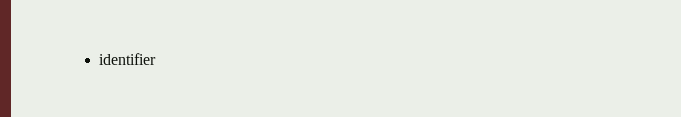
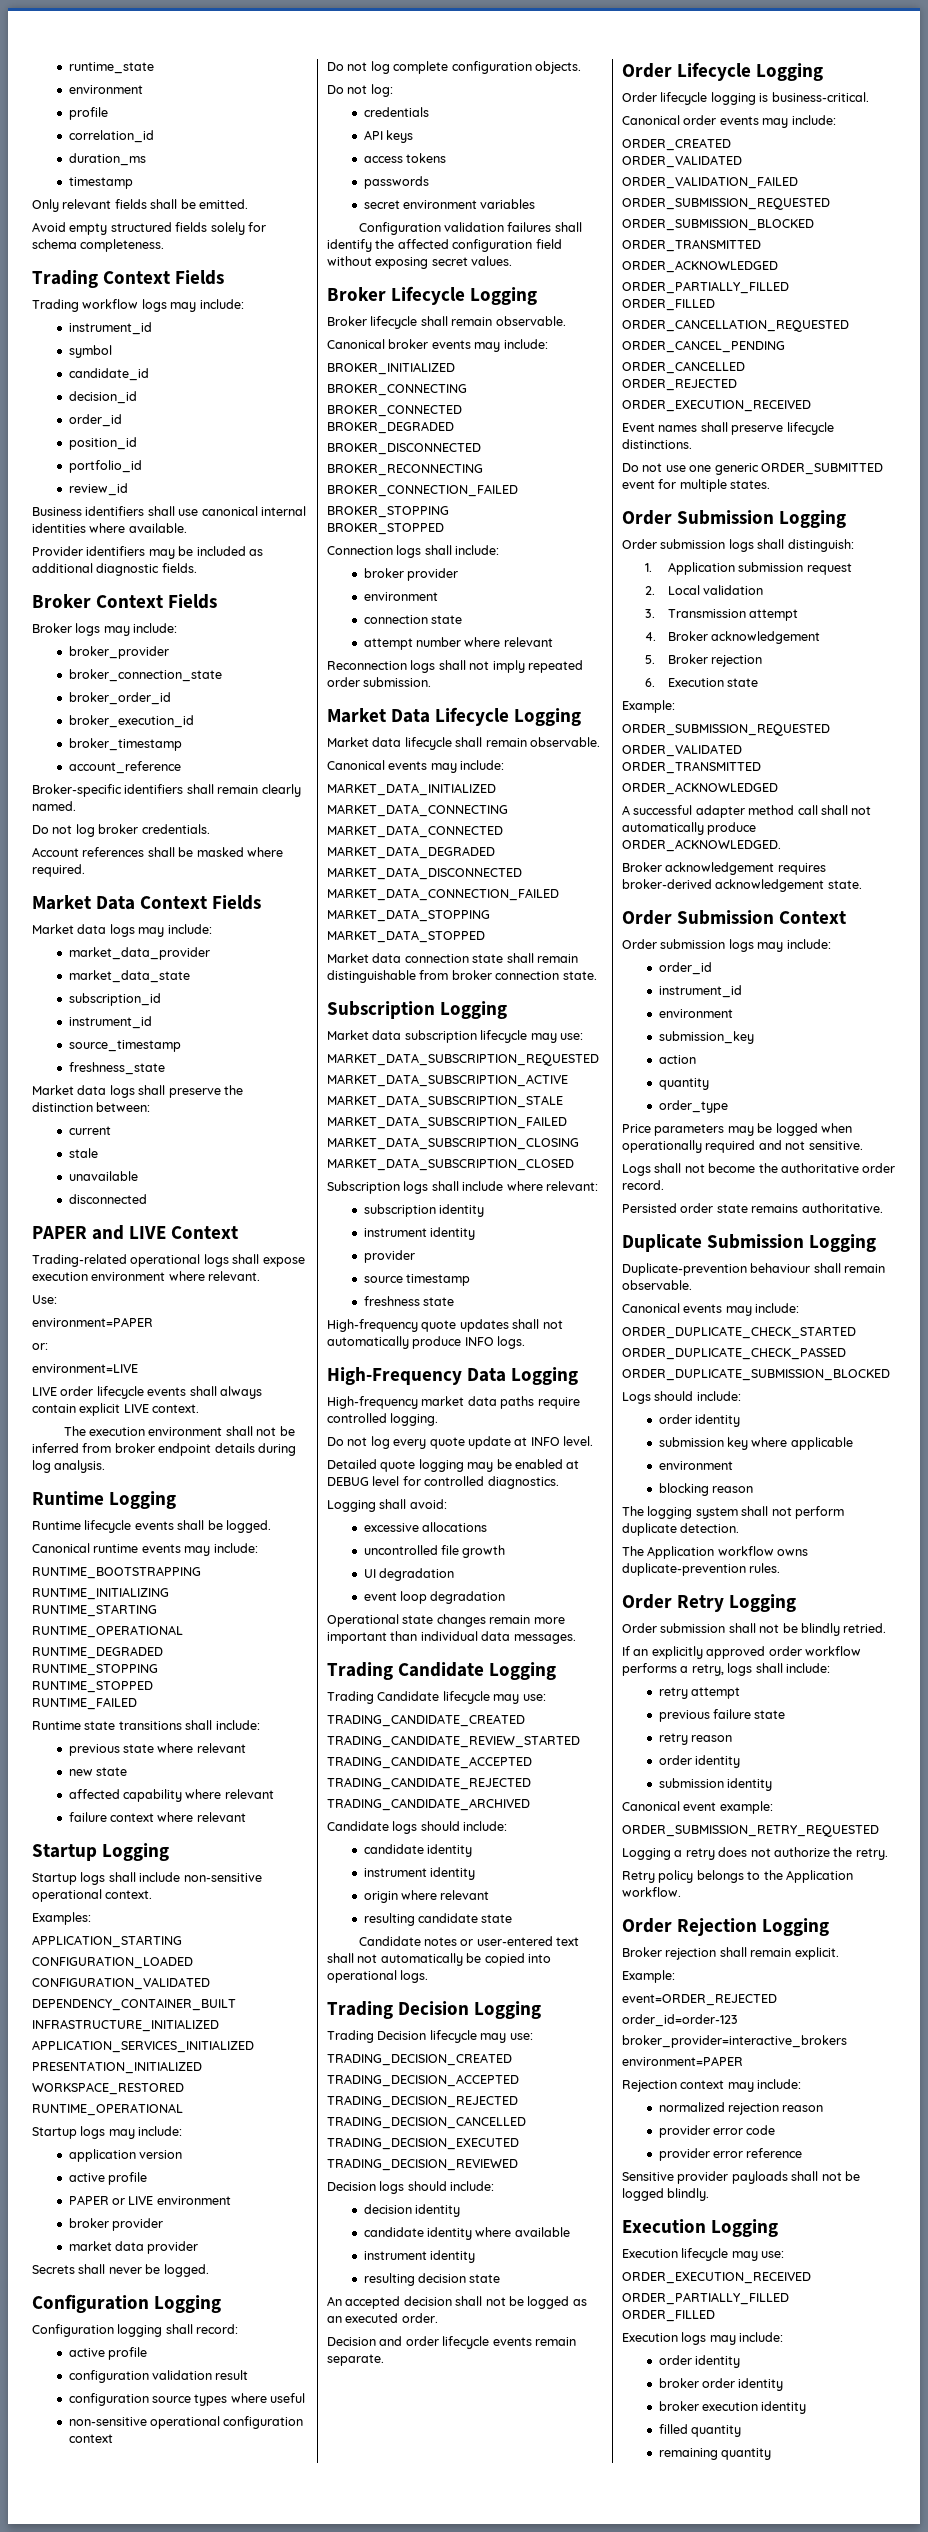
[99,53,157,65] identifier -> [68,62,154,74] [68,85,143,94] [68,107,108,120] [68,130,154,143] [68,153,146,166] [68,177,133,189] [32,199,248,212] [32,222,266,235] [32,239,165,252] [32,270,225,288] [32,299,244,312] [68,322,152,335] [68,345,112,358] [68,368,149,381] [68,391,137,404] [68,414,122,427] [68,437,137,450] [68,460,142,473] [68,483,128,496] [32,506,306,516] [32,523,187,533] [32,546,263,559] [32,563,197,576] [32,594,218,609] [32,623,178,636] [68,646,169,659] [68,669,222,682] [68,692,171,705] [68,715,194,728] [68,738,182,751] [68,761,181,774] [32,784,301,797] [32,801,76,811] [32,824,210,837] [32,847,283,857] [32,864,85,877] [32,895,262,910] [32,924,212,937] [68,947,210,960] [68,970,190,983] [68,993,161,1006] [68,1016,152,1029] [68,1040,181,1052] [68,1062,165,1075] [32,1085,243,1098] [32,1102,151,1112] [68,1126,111,1135] [68,1148,98,1158] [68,1171,138,1181] [68,1194,147,1204] [32,1225,239,1240] [32,1254,305,1267] [32,1271,261,1281] [32,1295,57,1304] [32,1317,153,1327] [32,1343,48,1350] [32,1364,138,1373] [32,1386,262,1399] [32,1403,200,1416] [63,1426,295,1436] [32,1443,296,1456] [32,1460,106,1473] [32,1491,177,1509] [32,1520,271,1533] [32,1543,258,1556] [32,1566,201,1579] [32,1587,169,1600] [32,1604,157,1617] [32,1625,183,1638] [32,1646,163,1659] [32,1664,158,1676] [32,1681,153,1693] [32,1697,137,1710] [32,1720,260,1730] [68,1743,246,1756] [68,1767,128,1776] [68,1789,274,1802] [68,1812,246,1822] [32,1843,170,1861] [32,1872,262,1885] [32,1889,153,1902] [32,1912,91,1925] [32,1935,182,1948] [32,1956,193,1969] [32,1977,210,1990] [32,1998,236,2011] [32,2019,219,2032] [32,2040,254,2053] [32,2061,202,2074] [32,2082,184,2095] [32,2103,183,2116] [32,2126,183,2139] [68,2149,183,2162] [68,2172,148,2185] [68,2195,231,2205] [68,2218,164,2231] [68,2241,199,2254] [32,2264,209,2277] [32,2294,222,2313] [32,2324,239,2337] [68,2347,148,2360] [68,2370,249,2383] [68,2393,306,2406] [68,2416,304,2429] [68,2434,113,2443] [327,61,581,74] [327,84,393,97] [363,107,429,117] [363,130,414,143] [363,153,447,163] [363,176,429,189] [363,199,536,209] [358,222,582,235] [327,239,562,252] [327,256,513,269] [327,286,538,305] [327,316,566,329] [327,339,548,352] [327,362,455,375] [327,384,467,396] [327,405,462,417] [327,421,454,434] [327,443,481,455] [327,464,483,476] [327,484,518,497] [327,506,449,518] [327,523,444,535] [327,545,500,558] [363,568,459,581] [363,592,438,601] [363,615,463,624] [363,637,553,650] [327,660,583,673] [327,677,432,687] [327,707,582,726] [327,737,600,750] [327,760,505,773] [327,783,496,796] [327,804,508,817] [327,825,503,838] [327,846,495,859] [327,867,522,880] [327,888,559,901] [327,909,490,922] [327,930,485,943] [327,953,578,963] [327,970,597,983] [327,1001,508,1019] [327,1030,583,1043] [327,1053,599,1066] [327,1074,568,1087] [327,1095,563,1108] [327,1116,567,1129] [327,1137,579,1150] [327,1158,574,1171] [327,1181,598,1194] [363,1204,485,1217] [363,1227,476,1240] [363,1250,415,1263] [363,1274,471,1286] [363,1296,455,1306] [327,1319,563,1332] [327,1336,526,1349] [327,1367,579,1385] [327,1396,580,1409] [327,1413,439,1426] [327,1436,593,1449] [327,1459,580,1472] [327,1476,559,1489] [327,1499,447,1512] [363,1522,488,1532] [363,1545,506,1558] [363,1568,455,1581] [363,1591,506,1604] [327,1614,565,1627] [327,1631,576,1644] [327,1662,557,1680] [327,1691,546,1704] [327,1714,525,1727] [327,1735,580,1748] [327,1756,532,1769] [327,1777,531,1790] [327,1798,530,1811] [327,1821,508,1834] [363,1844,473,1857] [363,1867,476,1880] [363,1890,490,1903] [363,1913,513,1926] [358,1936,580,1946] [327,1953,551,1966] [327,1970,429,1983] [327,2001,542,2019] [327,2030,533,2043] [327,2053,512,2066] [327,2074,519,2087] [327,2095,518,2108] [327,2116,526,2129] [327,2137,519,2150] [327,2158,518,2171] [327,2181,495,2194] [363,2204,461,2217] [363,2227,570,2240] [363,2250,476,2263] [363,2273,501,2286] [327,2296,587,2309] [327,2313,438,2323] [327,2336,576,2349] [327,2354,384,2366] [622,62,824,81] [622,92,869,105] [622,115,836,128] [622,138,731,151] [622,155,742,168] [622,176,798,189] [622,198,830,210] [622,219,814,231] [622,239,761,252] [622,260,778,273] [622,281,789,294] [622,299,715,311] [622,319,849,332] [622,340,785,353] [622,361,745,374] [622,379,737,391] [622,400,811,412] [622,422,834,435] [622,439,692,449] [622,463,883,475] [622,479,771,492] [622,510,847,528] [622,539,854,552] [644,562,852,575] [644,585,764,595] [644,609,799,621] [644,631,821,644] [644,654,763,667] [644,678,759,687] [622,700,675,713] [622,724,830,736] [622,744,742,757] [622,761,761,774] [622,782,778,795] [622,805,872,818] [622,822,757,835] [622,839,781,852] [622,862,826,875] [622,879,862,892] [622,910,847,925] [622,939,831,952] [658,962,712,975] [658,985,742,998] [658,1009,733,1018] [658,1031,754,1044] [658,1055,696,1064] [658,1078,709,1090] [658,1100,728,1113] [622,1123,852,1136] [622,1140,863,1153] [622,1163,896,1176] [622,1180,664,1190] [622,1203,883,1213] [622,1234,877,1252] [622,1263,886,1276] [622,1280,692,1290] [622,1303,800,1316] [622,1326,856,1339] [622,1347,846,1360] [622,1368,890,1381] [622,1391,741,1404] [658,1414,741,1427] [658,1437,853,1450] [658,1461,733,1470] [658,1483,754,1496] [622,1506,844,1519] [622,1523,740,1536] [622,1546,809,1559] [622,1563,781,1576] [622,1594,797,1612] [622,1623,887,1636] [622,1646,861,1659] [622,1663,830,1676] [658,1687,741,1699] [658,1709,786,1722] [658,1733,733,1745] [658,1755,741,1768] [658,1778,773,1791] [622,1801,773,1814] [622,1825,879,1837] [622,1847,888,1860] [622,1870,853,1883] [622,1887,681,1897] [622,1918,830,1936] [622,1947,839,1960] [622,1970,675,1983] [622,1994,777,2006] [622,2014,738,2027] [622,2035,847,2048] [622,2056,743,2066] [622,2079,802,2092] [658,2102,824,2115] [658,2125,776,2138] [658,2148,803,2161] [622,2171,860,2184] [622,2188,710,2201] [622,2219,779,2237] [622,2248,785,2261] [622,2272,811,2284] [622,2292,789,2305] [622,2310,715,2322] [622,2332,784,2345] [658,2355,741,2368] [658,2378,784,2391] [658,2401,807,2414] [658,2424,742,2437] [658,2448,772,2460] runtime_state // environment // profile // correlation_id // duration_ms // timestamp // Only relevant fields shall be emitted. // Avoid empty structured fields solely for schema completeness. // Trading Context Fields // Trading workflow logs may include: // instrument_id // symbol // candidate_id // decision_id // order_id // position_id // portfolio_id // review_id // Business identifiers shall use canonical internal identities where available. // Provider identifiers may be included as additional diagnostic fields. // Broker Context Fields // Broker logs may include: // broker_provider // broker_connection_state // broker_order_id // broker_execution_id // broker_timestamp // account_reference // Broker-specific identifiers shall remain clearly named. // Do not log broker credentials. // Account references shall be masked where required. // Market Data Context Fields // Market data logs may include: // market_data_provider // market_data_state // subscription_id // instrument_id // source_timestamp // freshness_state // Market data logs shall preserve the distinction between: // current // stale // unavailable // disconnected // PAPER and LIVE Context // Trading-related operational logs shall expose execution environment where relevant. // Use: // environment=PAPER // or: // environment=LIVE // LIVE order lifecycle events shall always contain explicit LIVE context. // The execution environment shall not be inferred from broker endpoint details during log analysis. // Runtime Logging // Runtime lifecycle events shall be logged. // Canonical runtime events may include: // RUNTIME_BOOTSTRAPPING // RUNTIME_INITIALIZING // RUNTIME_STARTING // RUNTIME_OPERATIONAL // RUNTIME_DEGRADED // RUNTIME_STOPPING // RUNTIME_STOPPED // RUNTIME_FAILED // Runtime state transitions shall include: // previous state where relevant // new state // affected capability where relevant // failure context where relevant // Startup Logging // Startup logs shall include non-sensitive operational context. // Examples: // APPLICATION_STARTING // CONFIGURATION_LOADED // CONFIGURATION_VALIDATED // DEPENDENCY_CONTAINER_BUILT // INFRASTRUCTURE_INITIALIZED // APPLICATION_SERVICES_INITIALIZED // PRESENTATION_INITIALIZED // WORKSPACE_RESTORED // RUNTIME_OPERATIONAL // Startup logs may include: // application version // active profile // PAPER or LIVE environment // broker provider // market data provider // Secrets shall never be logged. // Configuration Logging // Configuration logging shall record: // active profile // configuration validation result // configuration source types where useful // non-sensitive operational configuration context // Do not log complete configuration objects. // Do not log: // credentials // API keys // access tokens // passwords // secret environment variables // Configuration validation failures shall identify the affected configuration field without exposing secret values. // Broker Lifecycle Logging // Broker lifecycle shall remain observable. // Canonical broker events may include: // BROKER_INITIALIZED // BROKER_CONNECTING // BROKER_CONNECTED // BROKER_DEGRADED // BROKER_DISCONNECTED // BROKER_RECONNECTING // BROKER_CONNECTION_FAILED // BROKER_STOPPING // BROKER_STOPPED // Connection logs shall include: // broker provider // environment // connection state // attempt number where relevant // Reconnection logs shall not imply repeated order submission. // Market Data Lifecycle Logging // Market data lifecycle shall remain observable. // Canonical events may include: // MARKET_DATA_INITIALIZED // MARKET_DATA_CONNECTING // MARKET_DATA_CONNECTED // MARKET_DATA_DEGRADED // MARKET_DATA_DISCONNECTED // MARKET_DATA_CONNECTION_FAILED // MARKET_DATA_STOPPING // MARKET_DATA_STOPPED // Market data connection state shall remain distinguishable from broker connection state. // Subscription Logging // Market data subscription lifecycle may use: // MARKET_DATA_SUBSCRIPTION_REQUESTED // MARKET_DATA_SUBSCRIPTION_ACTIVE // MARKET_DATA_SUBSCRIPTION_STALE // MARKET_DATA_SUBSCRIPTION_FAILED // MARKET_DATA_SUBSCRIPTION_CLOSING // MARKET_DATA_SUBSCRIPTION_CLOSED // Subscription logs shall include where relevant: // subscription identity // instrument identity // provider // source timestamp // freshness state // High-frequency quote updates shall not automatically produce INFO logs. // High-Frequency Data Logging // High-frequency market data paths require controlled logging. // Do not log every quote update at INFO level. // Detailed quote logging may be enabled at DEBUG level for controlled diagnostics. // Logging shall avoid: // excessive allocations // uncontrolled file growth // UI degradation // event loop degradation // Operational state changes remain more important than individual data messages. // Trading Candidate Logging // Trading Candidate lifecycle may use: // TRADING_CANDIDATE_CREATED // TRADING_CANDIDATE_REVIEW_STARTED // TRADING_CANDIDATE_ACCEPTED // TRADING_CANDIDATE_REJECTED // TRADING_CANDIDATE_ARCHIVED // Candidate logs should include: // candidate identity // instrument identity // origin where relevant // resulting candidate state // Candidate notes or user-entered text shall not automatically be copied into operational logs. // Trading Decision Logging // Trading Decision lifecycle may use: // TRADING_DECISION_CREATED // TRADING_DECISION_ACCEPTED // TRADING_DECISION_REJECTED // TRADING_DECISION_CANCELLED // TRADING_DECISION_EXECUTED // TRADING_DECISION_REVIEWED // Decision logs should include: // decision identity // candidate identity where available // instrument identity // resulting decision state // An accepted decision shall not be logged as an executed order. // Decision and order lifecycle events remain separate. // Order Lifecycle Logging // Order lifecycle logging is business-critical. // Canonical order events may include: // ORDER_CREATED // ORDER_VALIDATED // ORDER_VALIDATION_FAILED // ORDER_SUBMISSION_REQUESTED // ORDER_SUBMISSION_BLOCKED // ORDER_TRANSMITTED // ORDER_ACKNOWLEDGED // ORDER_PARTIALLY_FILLED // ORDER_FILLED // ORDER_CANCELLATION_REQUESTED // ORDER_CANCEL_PENDING // ORDER_CANCELLED // ORDER_REJECTED // ORDER_EXECUTION_RECEIVED // Event names shall preserve lifecycle distinctions. // Do not use one generic ORDER_SUBMITTED event for multiple states. // Order Submission Logging // Order submission logs shall distinguish: // 1. Application submission request // 2. Local validation // 3. Transmission attempt // 4. Broker acknowledgement // 5. Broker rejection // 6. Execution state // Example: // ORDER_SUBMISSION_REQUESTED // ORDER_VALIDATED // ORDER_TRANSMITTED // ORDER_ACKNOWLEDGED // A successful adapter method call shall not automatically produce ORDER_ACKNOWLEDGED. // Broker acknowledgement requires broker-derived acknowledgement state. // Order Submission Context // Order submission logs may include: // order_id // instrument_id // environment // submission_key // action // quantity // order_type // Price parameters may be logged when operationally required and not sensitive. // Logs shall not become the authoritative order record. // Persisted order state remains authoritative. // Duplicate Submission Logging // Duplicate-prevention behaviour shall remain observable. // Canonical events may include: // ORDER_DUPLICATE_CHECK_STARTED // ORDER_DUPLICATE_CHECK_PASSED // ORDER_DUPLICATE_SUBMISSION_BLOCKED // Logs should include: // order identity // submission key where applicable // environment // blocking reason // The logging system shall not perform duplicate detection. // The Application workflow owns duplicate-prevention rules. // Order Retry Logging // Order submission shall not be blindly retried. // If an explicitly approved order workflow performs a retry, logs shall include: // retry attempt // previous failure state // retry reason // order identity // submission identity // Canonical event example: // ORDER_SUBMISSION_RETRY_REQUESTED // Logging a retry does not authorize the retry. // Retry policy belongs to the Application workflow. // Order Rejection Logging // Broker rejection shall remain explicit. // Example: // event=ORDER_REJECTED // order_id=order-123 // broker_provider=interactive_brokers // environment=PAPER // Rejection context may include: // normalized rejection reason // provider error code // provider error reference // Sensitive provider payloads shall not be logged blindly. // Execution Logging // Execution lifecycle may use: // ORDER_EXECUTION_RECEIVED // ORDER_PARTIALLY_FILLED // ORDER_FILLED // Execution logs may include: // order identity // broker order identity // broker execution identity // filled quantity // remaining quantity

